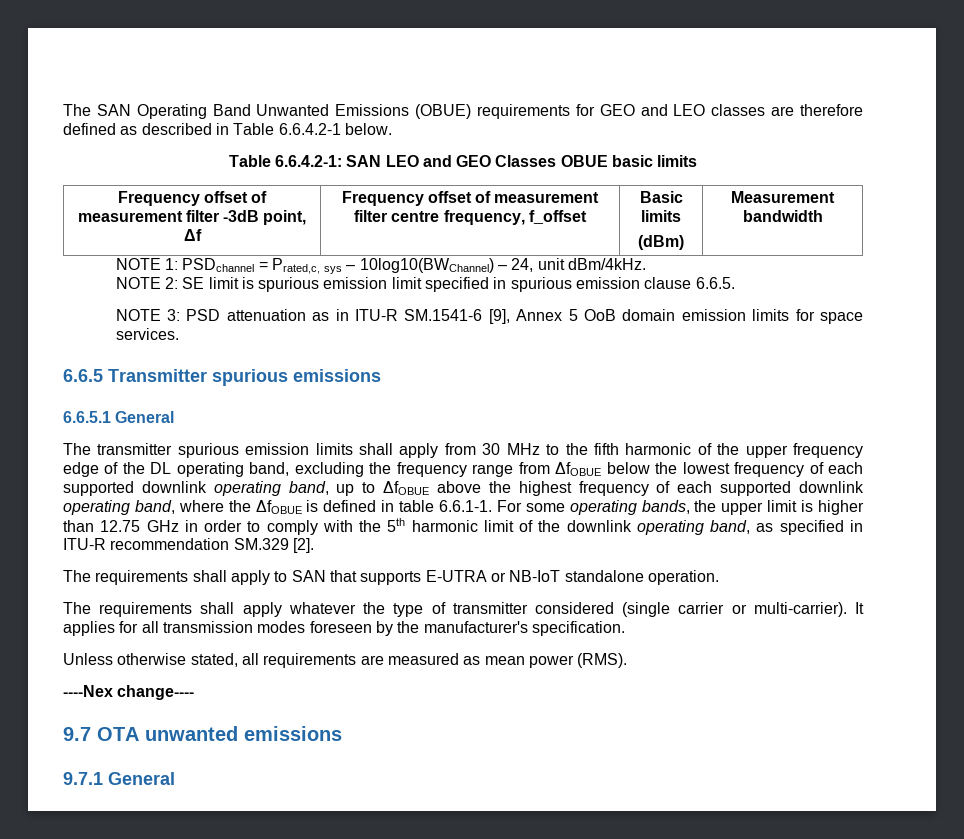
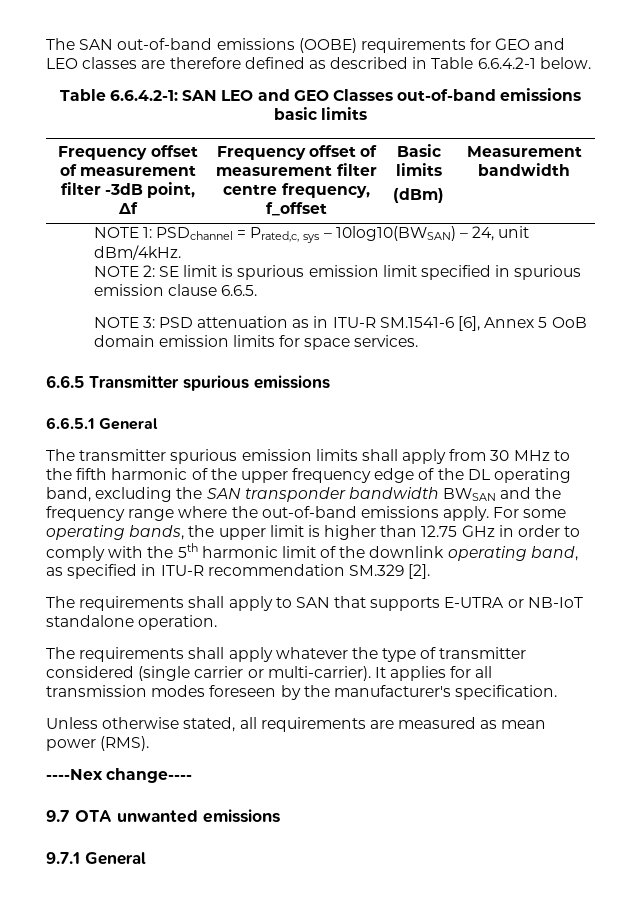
[136,104,472,119] Operating Band Unwanted Emissions (OBUE) -> [117,38,357,53] out-of-band emissions (OOBE)
[560,155,608,167] OBUE -> [397,88,582,101] out-of-band emissions
[359,258,494,273] 10log10(BWChannel) -> [335,226,456,241] 10log10(BWSAN)
[488,309,510,324] [9], -> [458,316,481,331] [6],
[396,462,864,477] [63,481,864,496] [63,500,493,515] frequency range from ΔfOBUE below the lowest frequency of each supported downlink operating band, up to ΔfOBUE above the highest frequency of each supported downlink operating band, where the ΔfOBUE is defined in table 6.6.1-1. -> [206,487,562,502] [46,506,490,521] SAN transponder bandwidth BWSAN and the frequency range where the out-of-band emissions apply.

